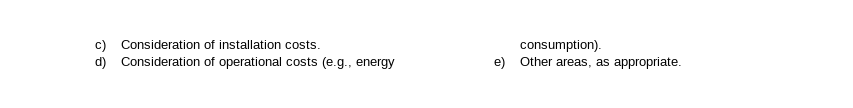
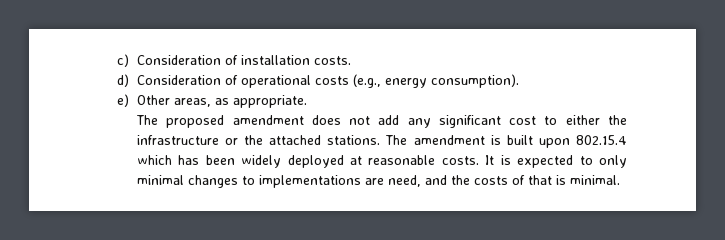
(682, 63) none -> [135,115,628,128] [136,135,627,148] [136,155,627,168] [136,175,620,188] // The proposed amendment does not add any significant cost to either the infrastructure or the attached stations. The amendment is built upon 802.15.4 which has been widely deployed at reasonable costs. It is expected to only minimal changes to implementations are need, and the costs of that is minimal.

